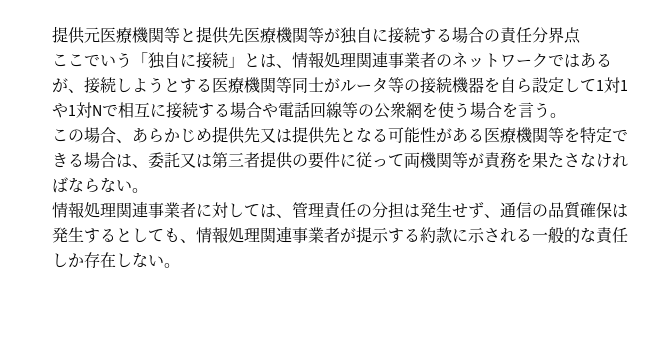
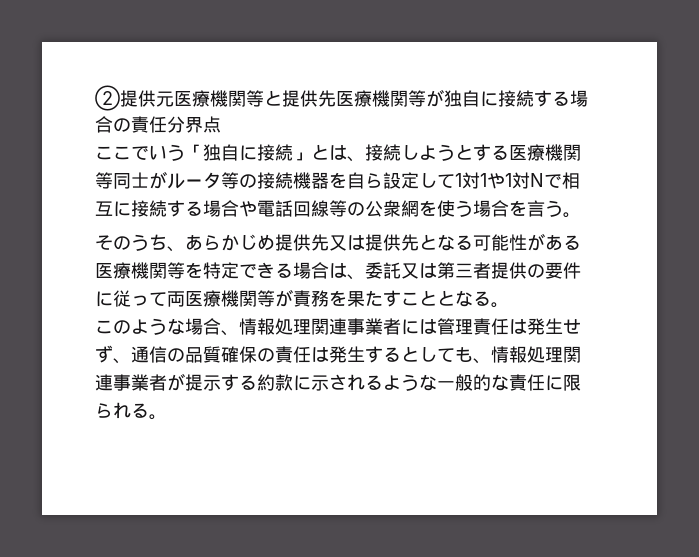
(51, 34) none -> [95,85,121,111] ②
[291,51,612,68] [51,78,84,93] 情報処理関連事業者のネットワークではあるが、 -> (366, 159) none
[51,127,116,143] この場合 -> [95,234,168,251] そのうち
(420, 160) none -> [185,290,222,307] 医療
[563,152,628,168] [51,177,148,193] さなければならない。 // -> [383,290,510,308] [95,318,240,336] すこととなる。 // このような場合、
[211,202,292,218] 対しては、 -> [419,319,438,334] は
[355,202,404,218] の分担 -> (510, 326) none
(612, 210) none -> [257,346,312,363] の責任
(532, 235) none -> [383,374,438,391] ような
[51,252,164,268] しか存在しない -> [545,374,582,391] [95,402,150,419] に限られる

